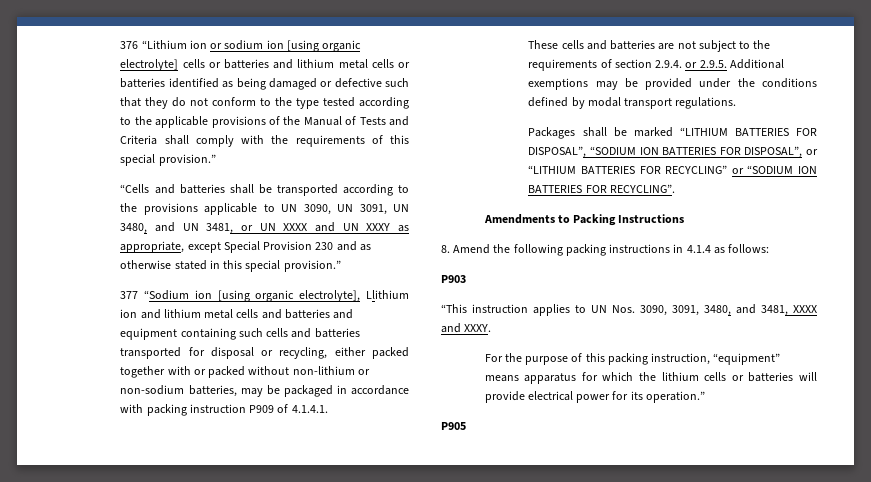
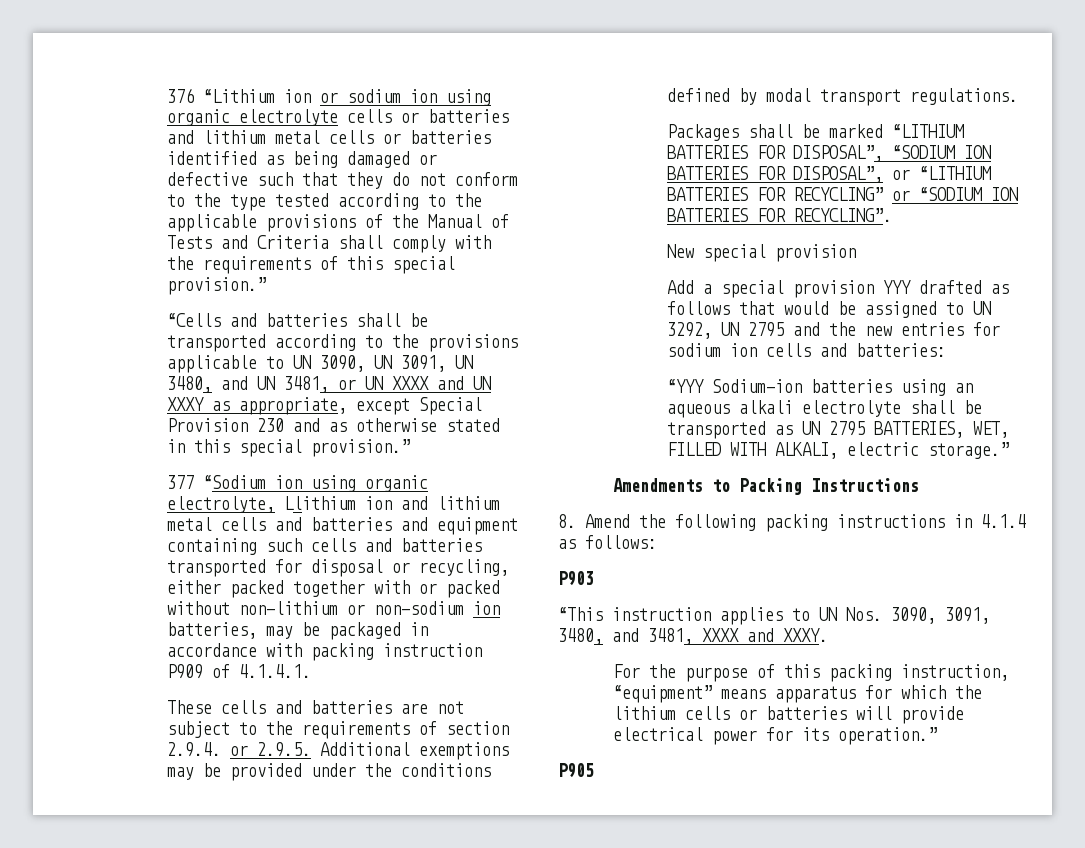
[286,40,362,52] [120,59,179,71] [using organic electrolyte] -> [446,89,492,106] [167,109,339,126] using organic electrolyte
[217,290,361,302] [using organic electrolyte], -> [311,475,429,492] [167,496,276,513] using organic electrolyte,
(185, 390) none -> [473,601,501,615] ion
(675, 188) none -> [667,244,857,262] [667,280,1010,298] [667,301,992,318] [667,322,1001,339] [667,343,947,357] [667,379,974,396] [667,400,983,418] [667,421,1010,439] [667,442,1010,459] // New special provision // Add a special provision YYY drafted as follows that would be assigned to UN 3292, UN 2795 and the new entries for sodium ion cells and batteries: // “YYY Sodium-ion batteries using an aqueous alkali electrolyte shall be transported as UN 2795 BATTERIES, WET, FILLED WITH ALKALI, electric storage.”

